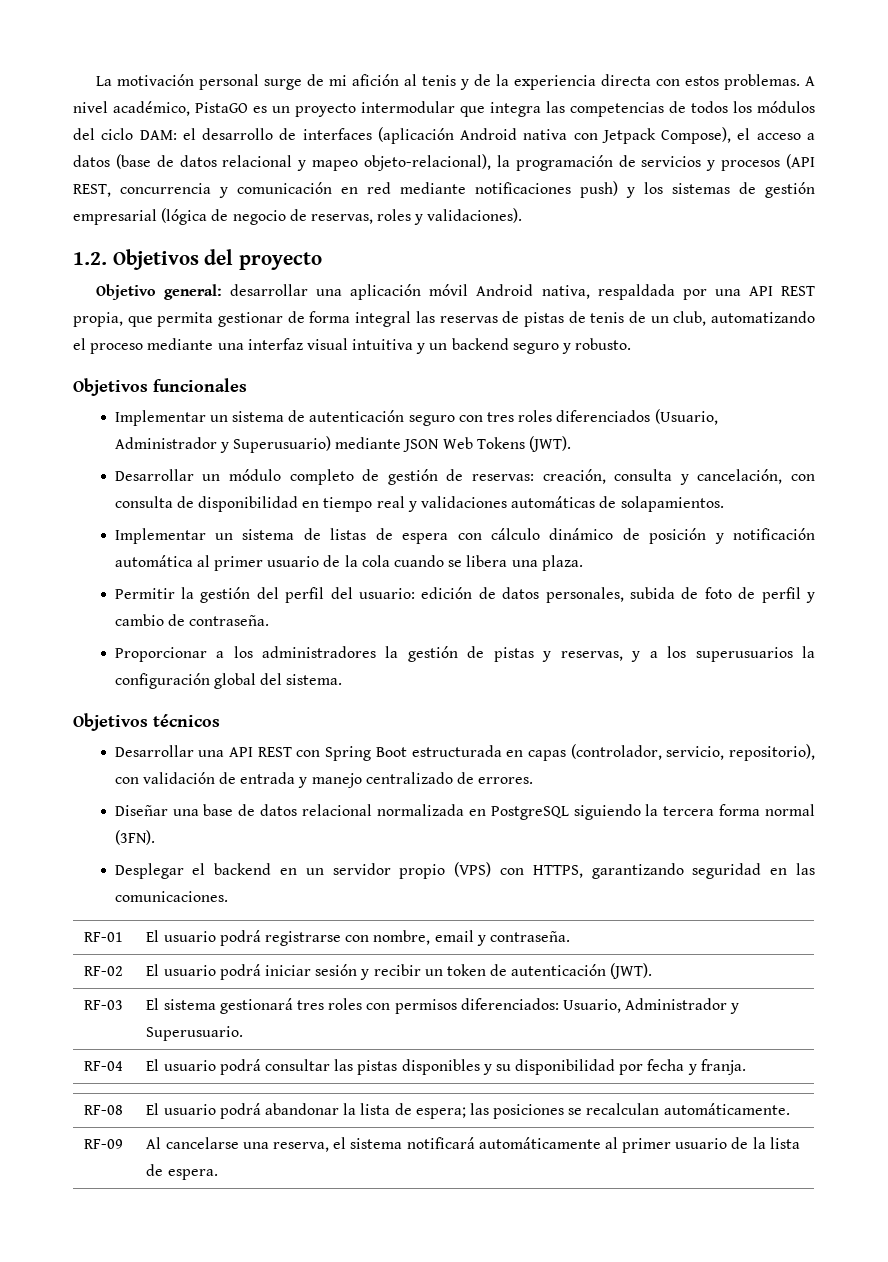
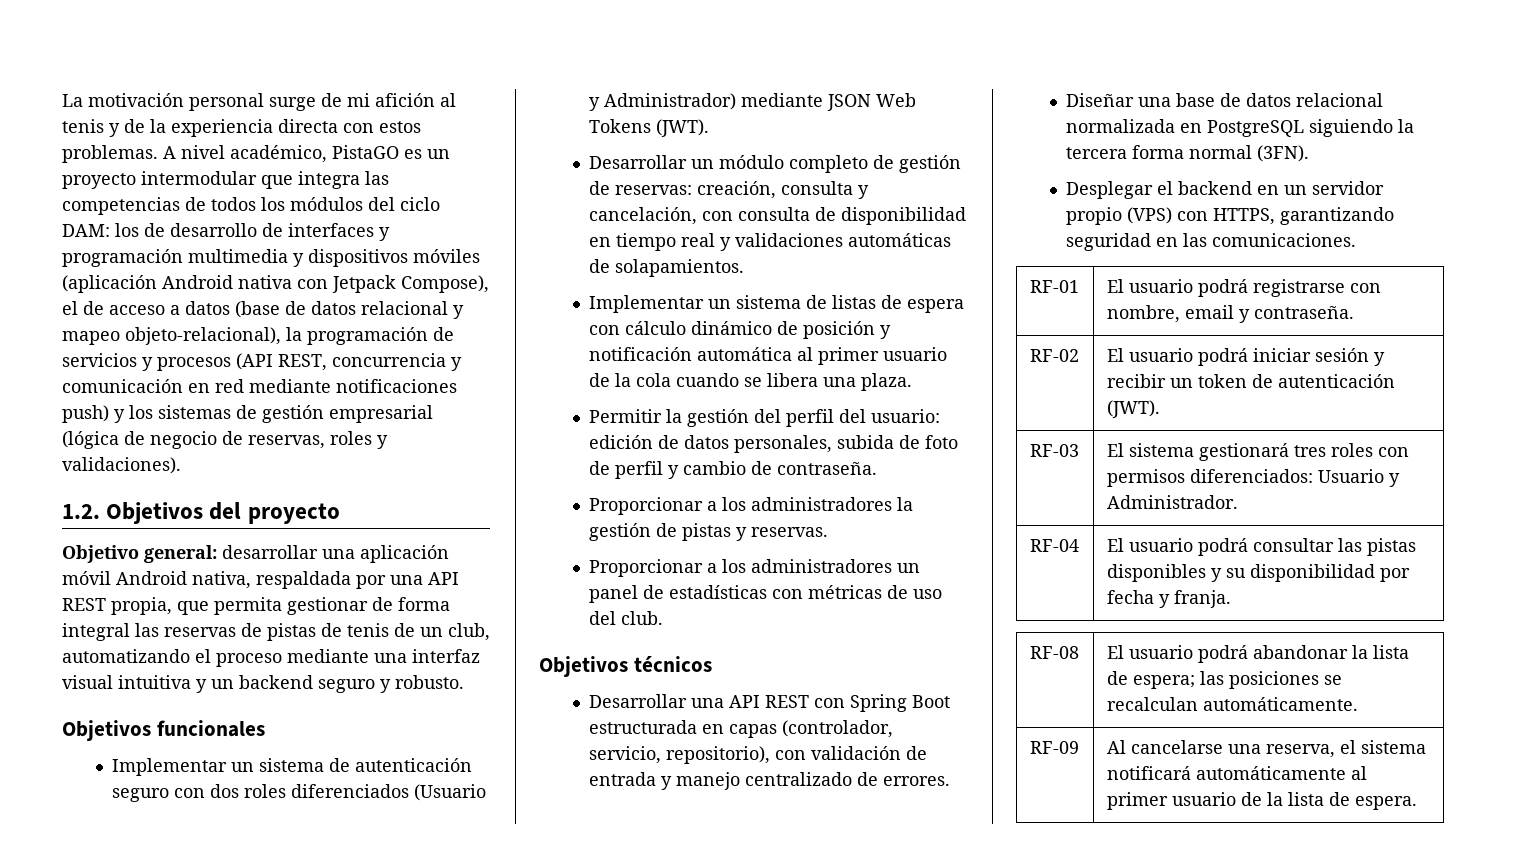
[182,128,196,140] el -> [115,223,165,237] los de
(372, 134) none -> [379,227,390,241] [62,249,480,267] y programación multimedia y dispositivos móviles
(751, 134) none -> [83,301,104,315] de
[486,412,514,422] tres -> [210,784,240,798] dos
[654,409,718,425] [114,436,332,453] (Usuario, Administrador y Superusuario) -> [414,784,487,801] [589,93,737,111] (Usuario y Administrador)
[560,646,816,662] [114,673,343,689] reservas, y a los superusuarios la configuración global del sistema. -> [751,527,829,537] [589,559,921,577] [589,585,943,603] [589,611,664,625] reservas. // Proporcionar a los administradores un panel de estadísticas con métricas de uso del club.
[562,998,740,1014] [146,1026,244,1041] Usuario, Administrador y Superusuario. -> [1317,469,1400,487] [1106,495,1238,509] Usuario y Administrador.

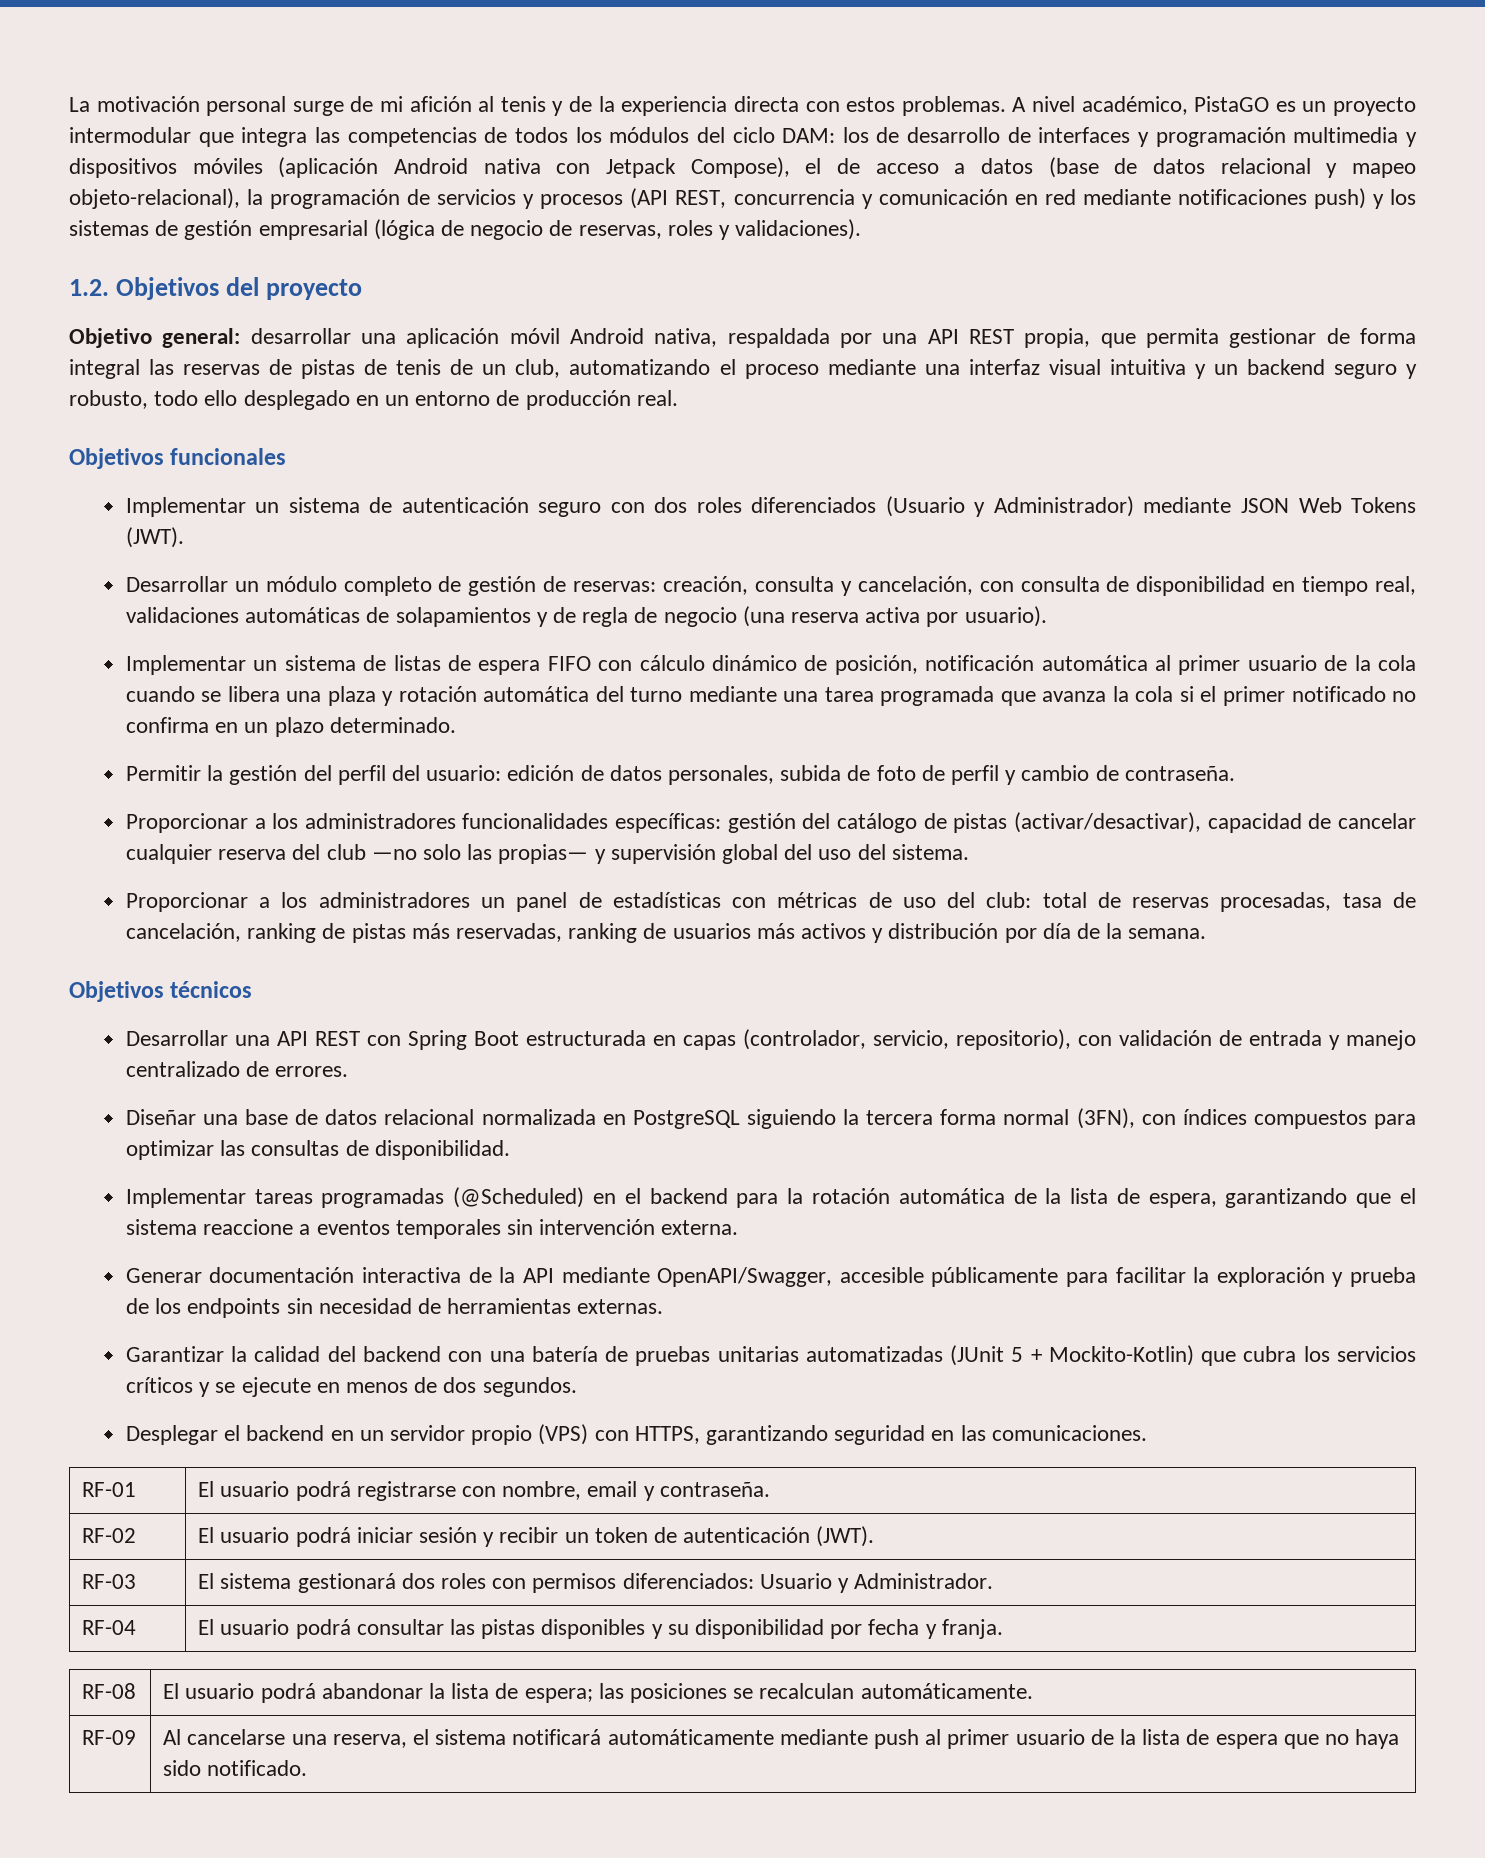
[395,675,464,689] robusto. -> [69,390,678,410] robusto, todo ello desplegado en un entorno de producción real.
[681,233,732,251] real y -> [1374,576,1416,595] real,
[615,259,745,277] solapamientos. -> [395,606,1047,627] solapamientos y de regla de negocio (una reserva activa por usuario).
(965, 306) none -> [547,656,591,671] FIFO
[803,321,892,339] posición y -> [834,655,918,675] posición,
[861,373,913,391] plaza. -> [327,686,1416,706] [125,717,456,737] plaza y rotación automática del turno mediante una tarea programada que avanza la cola si el primer notificado no confirma en un plazo determinado.
[897,497,914,511] [589,523,829,541] la gestión de pistas y reservas. -> [462,812,1416,833] [125,844,969,864] funcionalidades específicas: gestión del catálogo de pistas (activar/desactivar), capacidad de cancelar cualquier reserva del club —no solo las propias— y supervisión global del uso del sistema.
[621,611,664,625] club. -> [986,892,1417,912] [125,923,1207,943] club: total de reservas procesadas, tasa de cancelación, ranking de pistas más reservadas, ranking de usuarios más activos y distribución por día de la semana.
[1257,145,1310,162] (3FN). -> [1076,1108,1417,1129] [125,1140,510,1160] [125,1187,1416,1208] [125,1219,739,1239] [125,1267,1417,1287] [125,1298,664,1318] [125,1345,1417,1366] [125,1377,577,1397] (3FN), con índices compuestos para optimizar las consultas de disponibilidad. // Implementar tareas programadas (@Scheduled) en el backend para la rotación automática de la lista de espera, garantizando que el sistema reaccione a eventos temporales sin intervención externa. // Generar documentación interactiva de la API mediante OpenAPI/Swagger, accesible públicamente para facilitar la exploración y prueba de los endpoints sin necesidad de herramientas externas. // Garantizar la calidad del backend con una batería de pruebas unitarias automatizadas (JUnit 5 + Mockito-Kotlin) que cubra los servicios críticos y se ejecute en menos de dos segundos.
[1293,445,1326,457] tres -> [401,1573,435,1589] dos
(1346, 773) none -> [779,1729,919,1749] mediante push
[1354,796,1417,810] espera. -> [1215,1729,1400,1749] [163,1760,308,1776] espera que no haya sido notificado.

